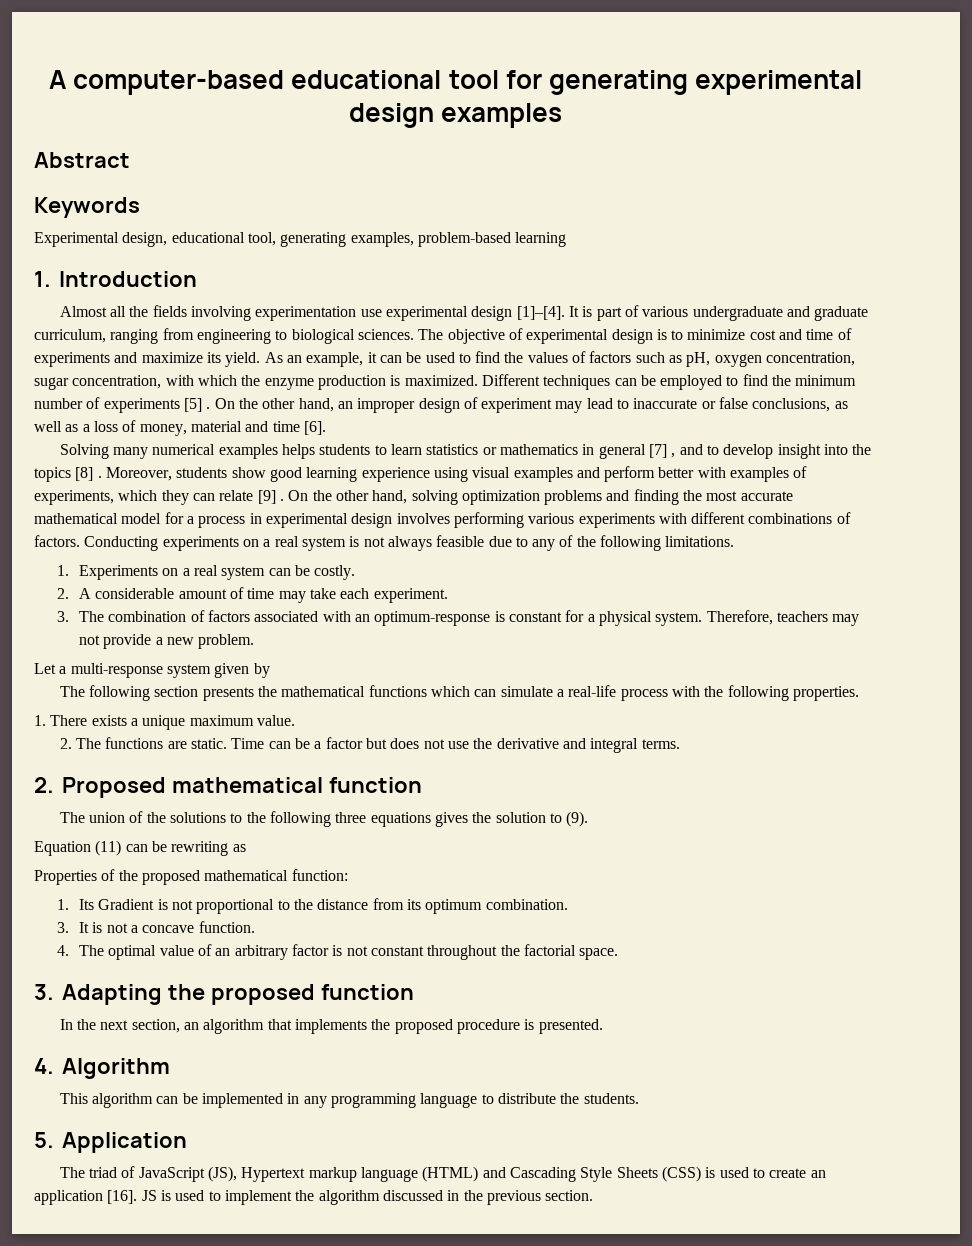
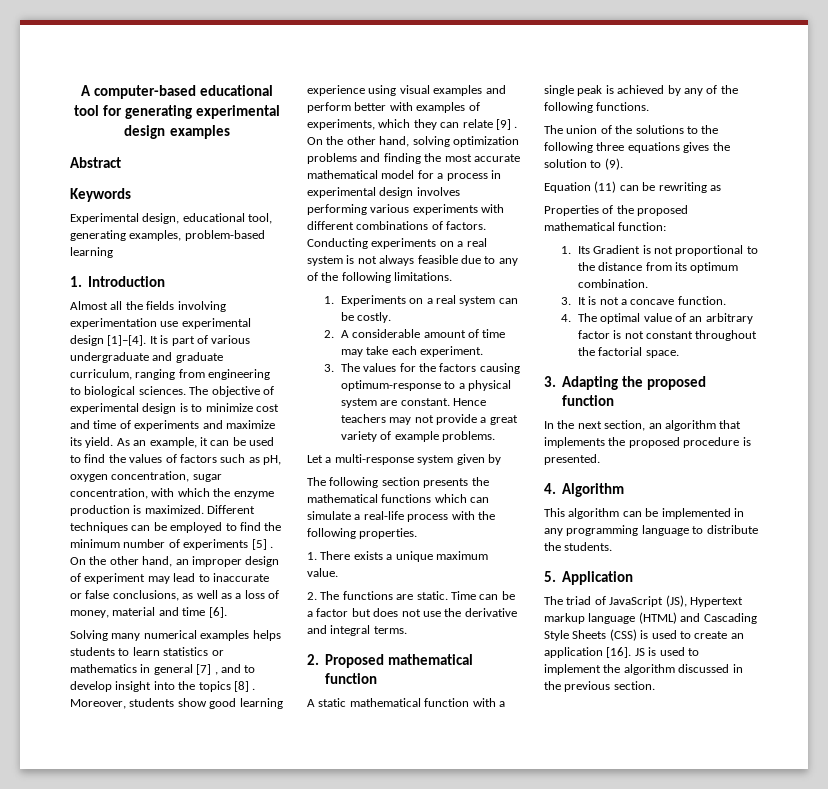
[108,610,773,626] combination of factors associated with an optimum-response is constant for a physical system. Therefore, -> [363,363,520,374] [340,380,512,391] [340,398,487,408] values for the factors causing optimum-response to a physical system are constant. Hence
[167,634,255,649] new problem. -> [489,415,518,425] [340,431,496,442] great variety of example problems.
(422, 785) none -> [307,698,505,707] [544,85,738,96] [544,102,650,113] // A static mathematical function with a single peak is achieved by any of the following functions.

